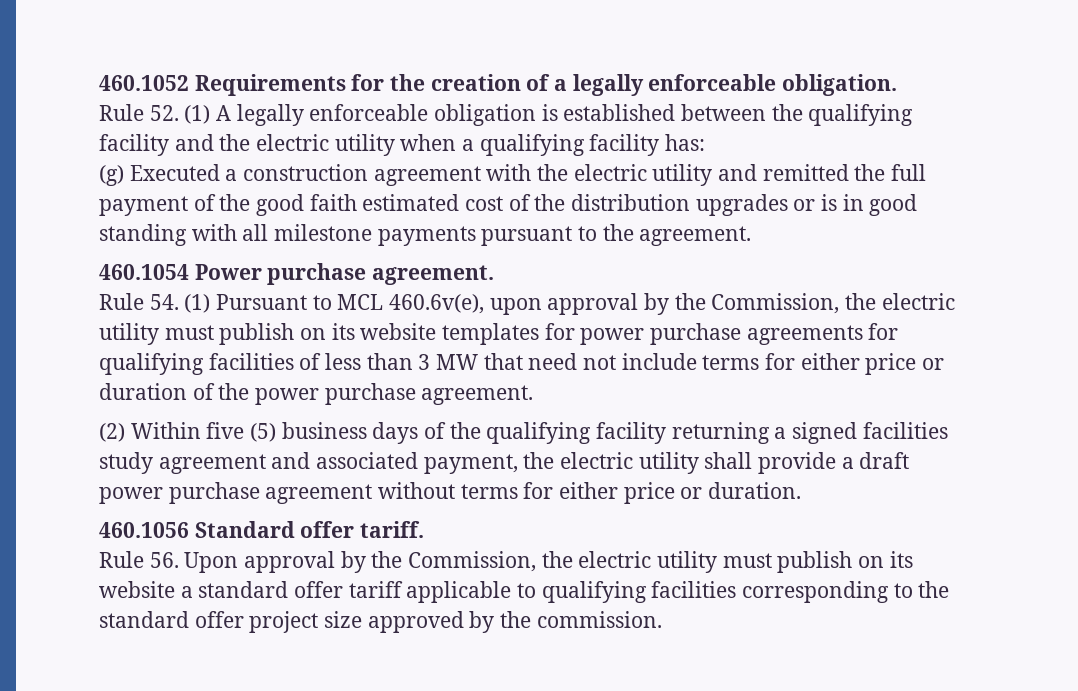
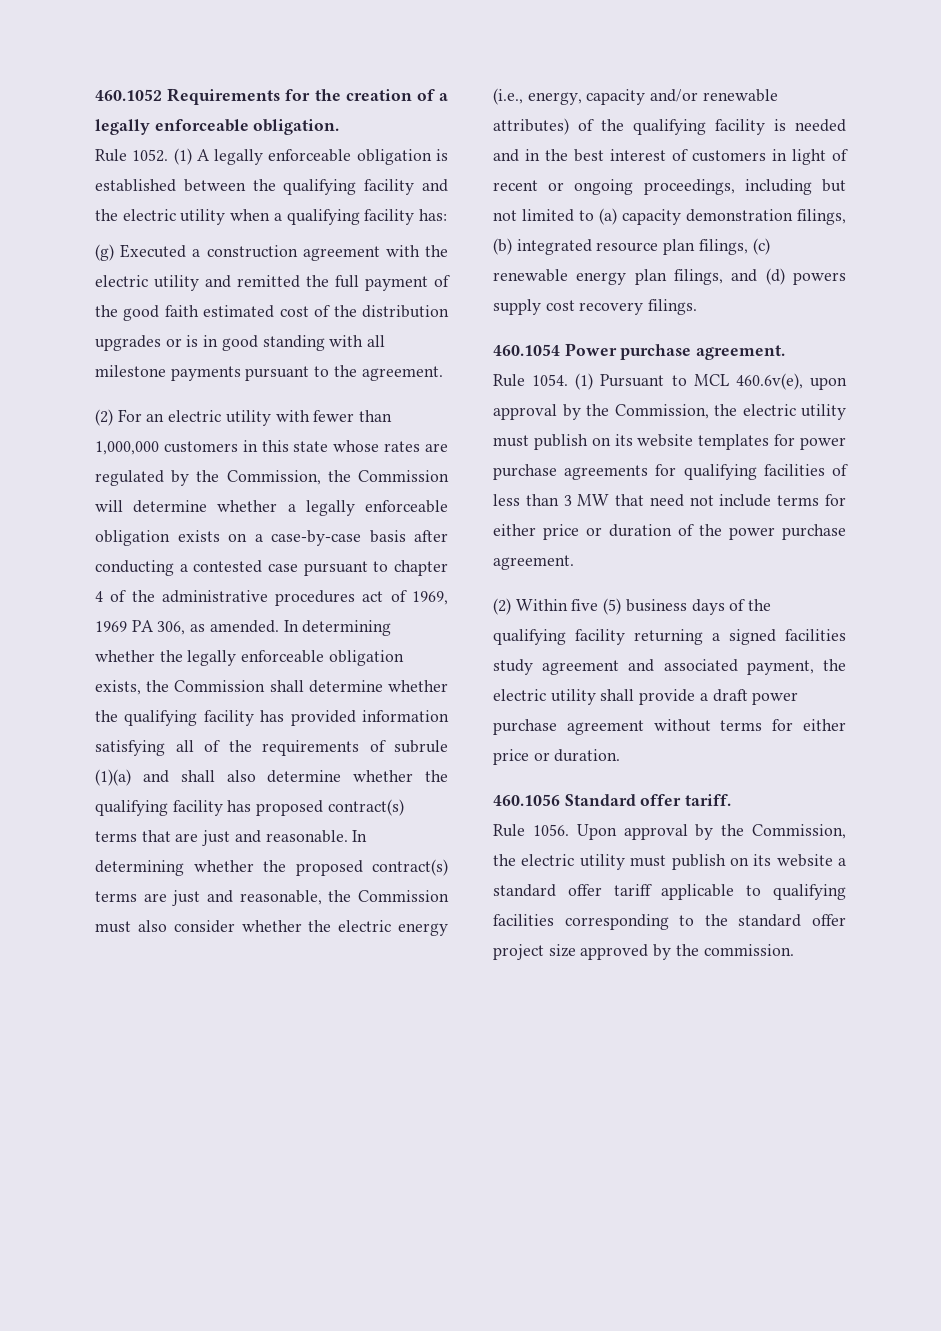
[149,105,179,121] 52. -> [132,149,169,162] 1052.
(752, 236) none -> [95,409,393,426] [95,440,448,455] [95,470,449,486] [95,500,448,516] [95,530,448,546] [95,560,448,576] [95,590,448,606] [95,620,392,636] [95,650,404,666] [95,680,448,695] [95,710,449,726] [95,740,448,756] [95,769,448,786] [95,799,404,816] [95,830,368,846] [95,859,448,876] [95,890,449,906] [95,920,448,936] [493,88,778,105] [493,118,846,135] [493,149,848,165] [493,179,846,195] [493,208,846,225] [493,238,770,255] [493,268,846,285] [493,299,698,315] // (2) For an electric utility with fewer than 1,000,000 customers in this state whose rates are regulated by the Commission, the Commission will determine whether a legally enforceable obligation exists on a case-by-case basis after conducting a contested case pursuant to chapter 4 of the administrative procedures act of 1969, 1969 PA 306, as amended. In determining whether the legally enforceable obligation exists, the Commission shall determine whether the qualifying facility has provided information satisfying all of the requirements of subrule (1)(a) and shall also determine whether the qualifying facility has proposed contract(s) terms that are just and reasonable. In determining whether the proposed contract(s) terms are just and reasonable, the Commission must also consider whether the electric energy (i.e., energy, capacity and/or renewable attributes) of the qualifying facility is needed and in the best interest of customers in light of recent or ongoing proceedings, including but not limited to (a) capacity demonstration filings, (b) integrated resource plan filings, (c) renewable energy plan filings, and (d) powers supply cost recovery filings.
[149,294,179,310] 54. -> [532,374,569,386] 1054.
[149,552,179,568] 56. -> [532,824,569,836] 1056.

